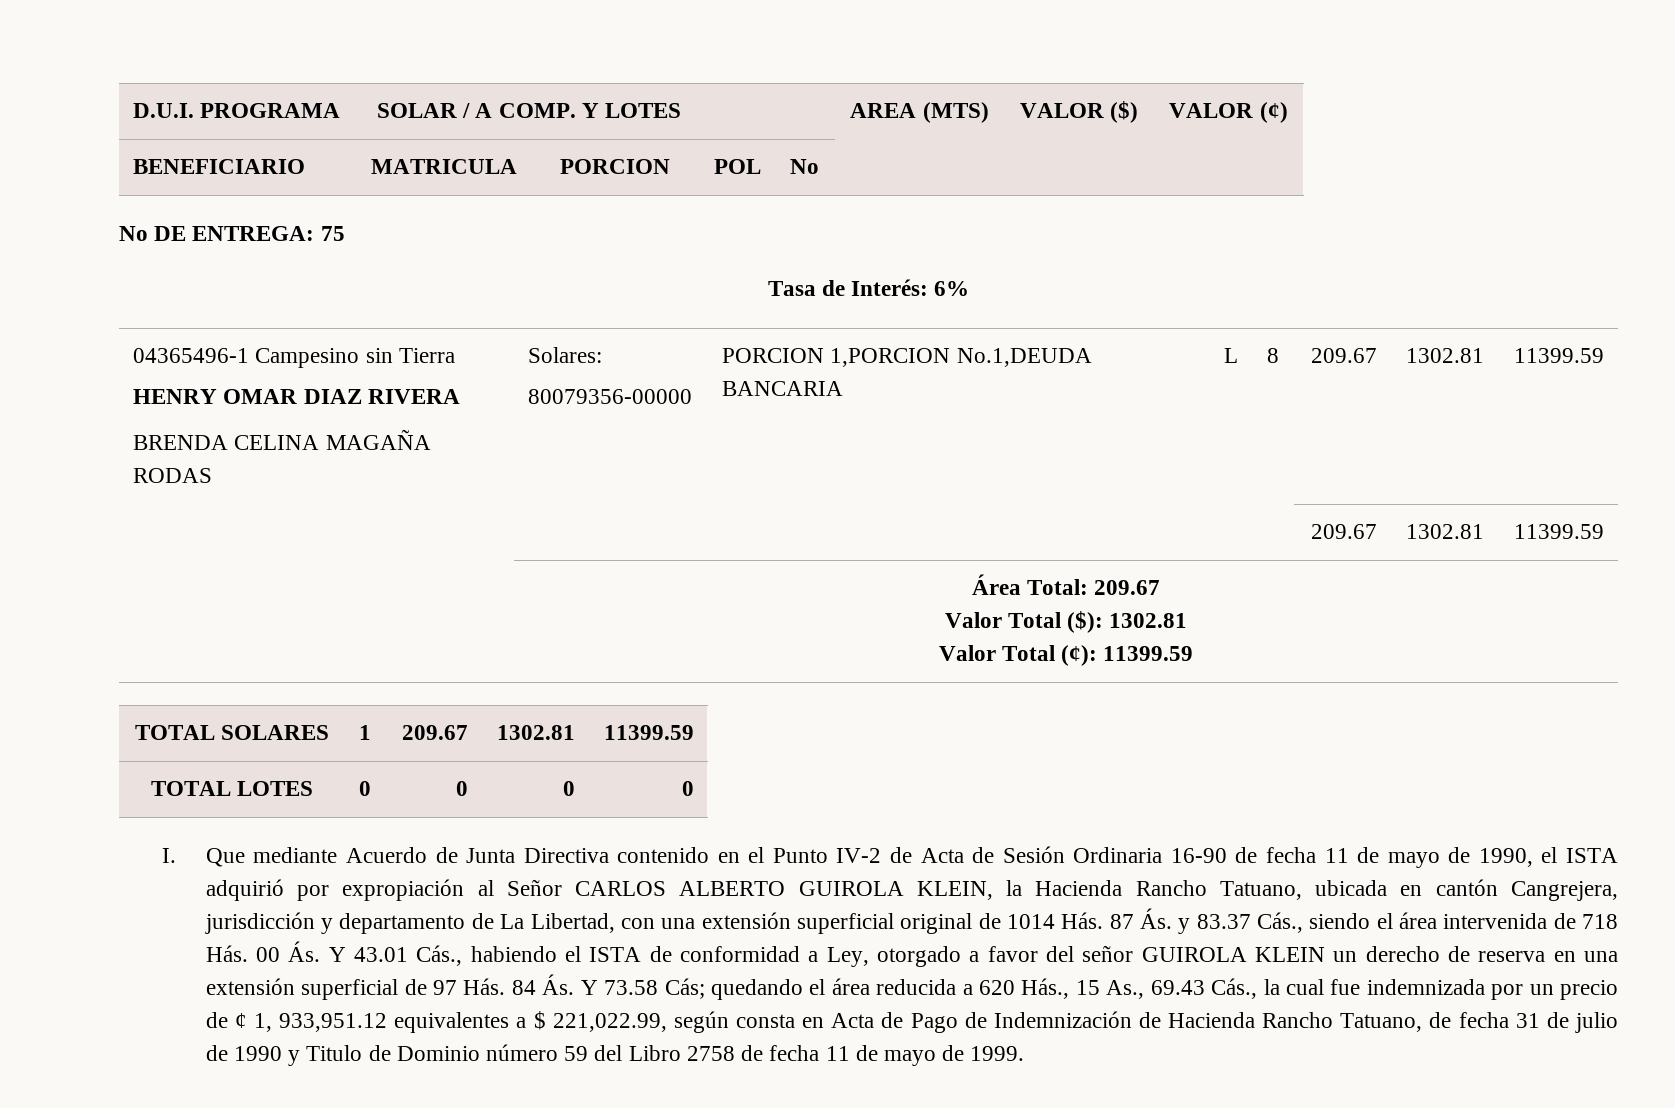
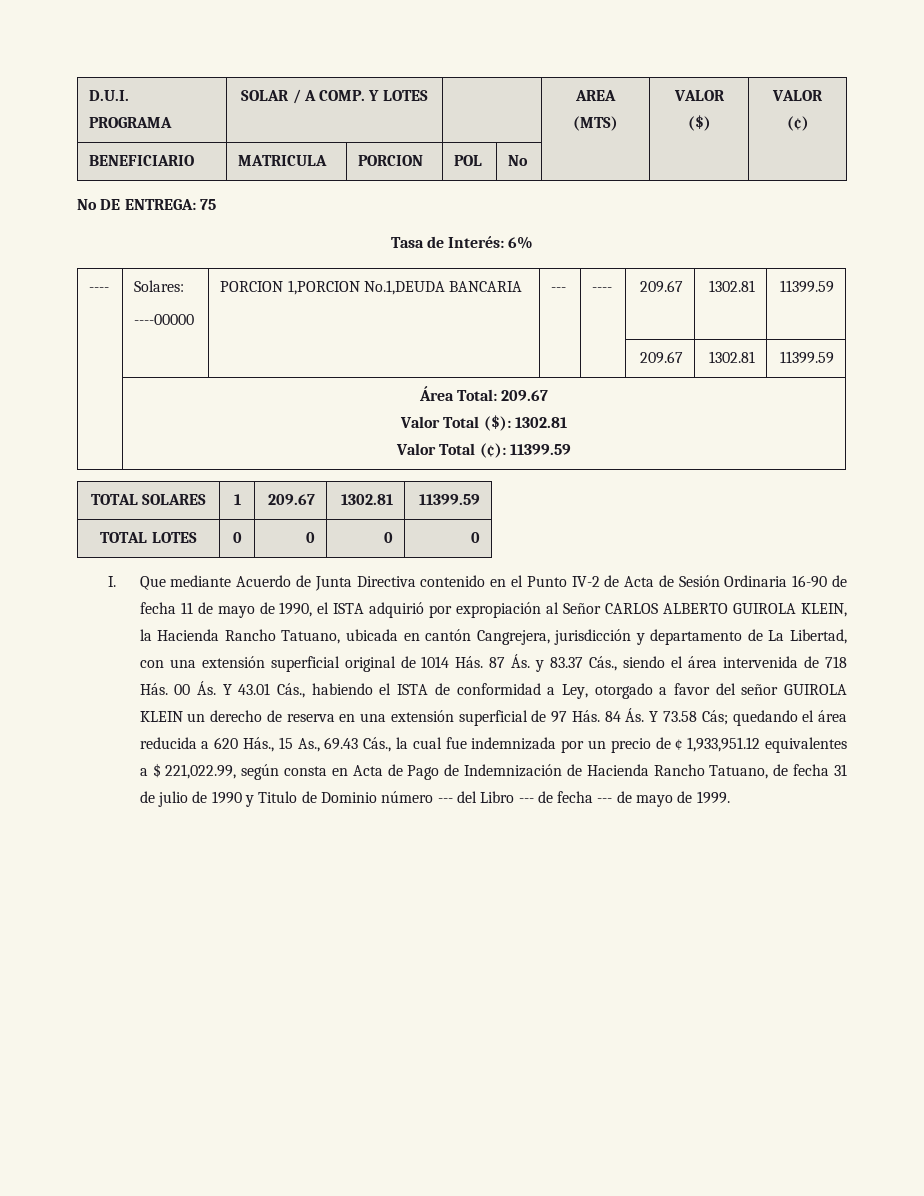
[133,348,455,368] [133,389,460,404] [133,429,431,450] [133,468,213,483] 04365496-1 Campesino sin Tierra // HENRY OMAR DIAZ RIVERA // BRENDA CELINA MAGAÑA RODAS -> [89,287,110,292] ----
[528,389,693,404] 80079356-00000 -> [134,314,195,325] ----00000
[1224,348,1239,363] [1267,348,1280,363] L | 8 -> [551,287,567,292] [592,287,613,292] --- | ----
[254,1013,388,1032] 1, 933,951.12 -> [687,737,761,752] 1,933,951.12
[564,1046,589,1061] 59 -> [437,798,453,803] ---
[686,1045,850,1061] 2758 de fecha 11 -> [518,791,613,803] --- de fecha ---

